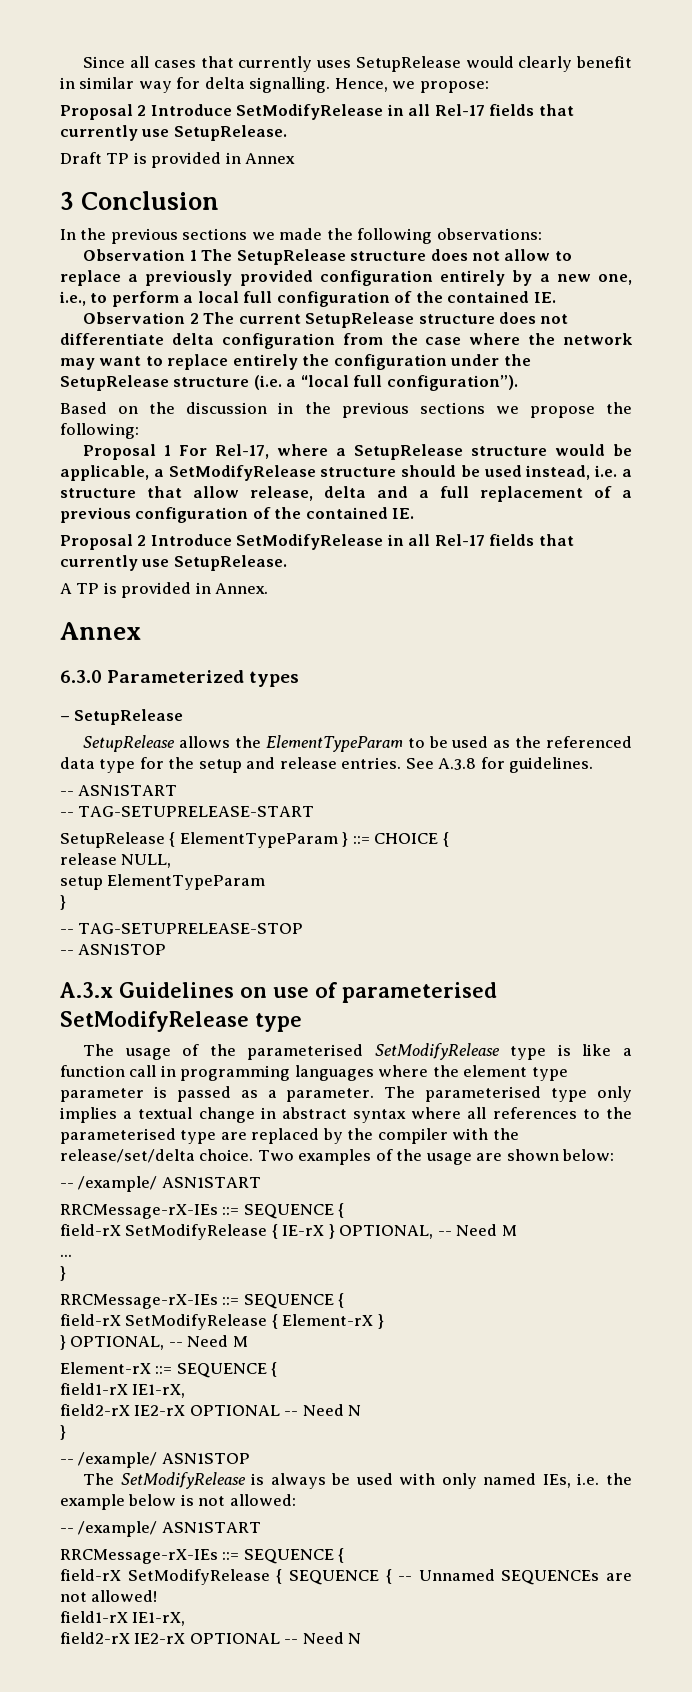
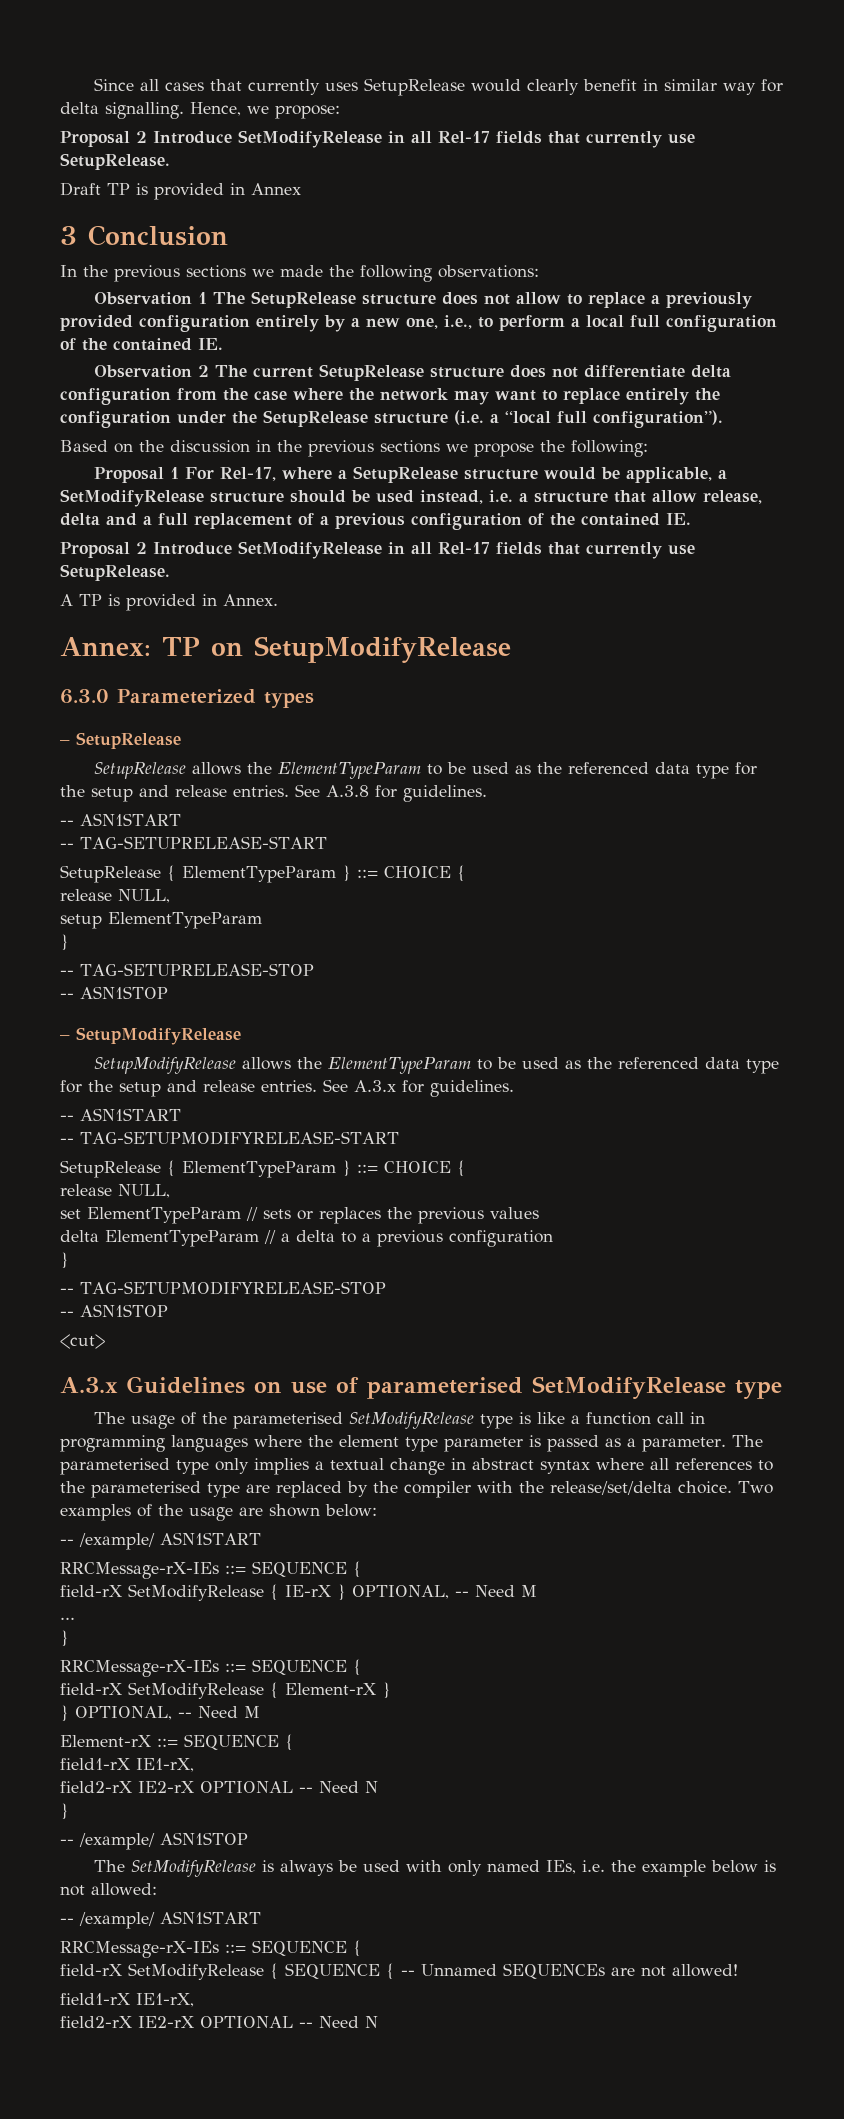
[60,622,141,640] Annex -> [60,636,511,663] Annex: TP on SetupModifyRelease
(167, 949) none -> [60,1027,241,1045] [94,1057,780,1074] [60,1079,514,1097] [60,1108,181,1121] [60,1131,399,1145] [60,1160,466,1178] [60,1184,170,1198] [60,1207,539,1224] [60,1230,553,1247] [60,1252,69,1269] [60,1281,386,1295] [60,1304,168,1317] [60,1334,105,1349] // – SetupModifyRelease // SetupModifyRelease allows the ElementTypeParam to be used as the referenced data type for the setup and release entries. See A.3.x for guidelines. // -- ASN1START // -- TAG-SETUPMODIFYRELEASE-START // SetupRelease { ElementTypeParam } ::= CHOICE { // release NULL, // set ElementTypeParam // sets or replaces the previous values // delta ElementTypeParam // a delta to a previous configuration // } // -- TAG-SETUPMODIFYRELEASE-STOP // -- ASN1STOP // <cut>

